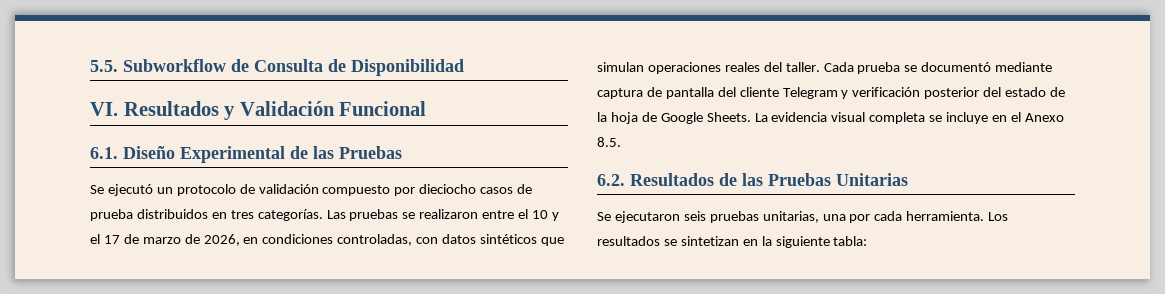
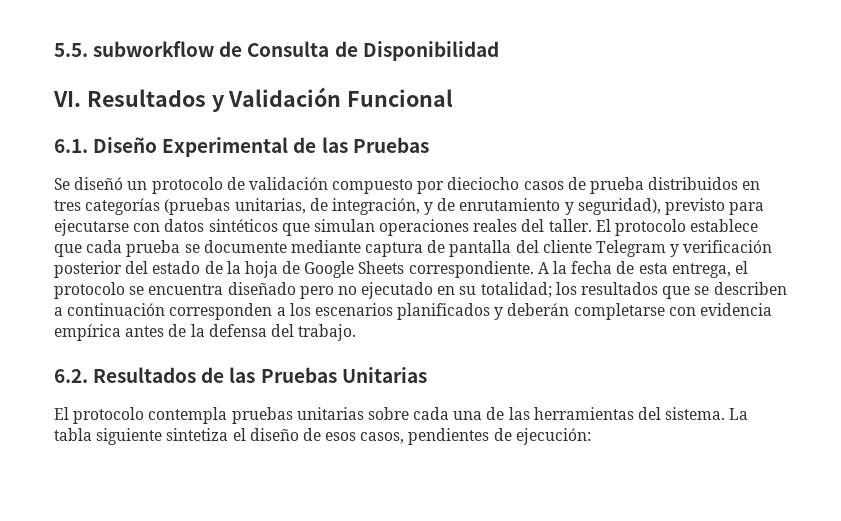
[123,59,226,72] Subworkflow -> [93,41,215,57] subworkflow
[107,184,153,196] ejecutó -> [74,177,124,190] diseñó
[257,209,559,221] [90,234,413,246] categorías. Las pruebas se realizaron entre el 10 y el 17 de marzo de 2026, en condiciones controladas, -> [85,198,765,215] [54,219,129,236] categorías (pruebas unitarias, de integración, y de enrutamiento y seguridad), previsto para ejecutarse
[823,62,854,72] Cada -> [595,219,759,236] [54,240,123,257] El protocolo establece que cada
[921,62,992,72] documentó -> [203,240,287,253] documente
[706,112,1064,124] [597,137,621,147] Sheets. La evidencia visual completa se incluye en el Anexo 8.5. -> [358,261,748,278] [54,282,787,299] [54,303,773,320] [54,324,357,341] Sheets correspondiente. A la fecha de esta entrega, el protocolo se encuentra diseñado pero no ejecutado en su totalidad; los resultados que se describen a continuación corresponden a los escenarios planificados y deberán completarse con evidencia empírica antes de la defensa del trabajo.
[597,211,1009,223] [597,236,868,248] Se ejecutaron seis pruebas unitarias, una por cada herramienta. Los resultados se sintetizan en la siguiente tabla: -> [54,407,749,424] [54,428,591,445] El protocolo contempla pruebas unitarias sobre cada una de las herramientas del sistema. La tabla siguiente sintetiza el diseño de esos casos, pendientes de ejecución:

